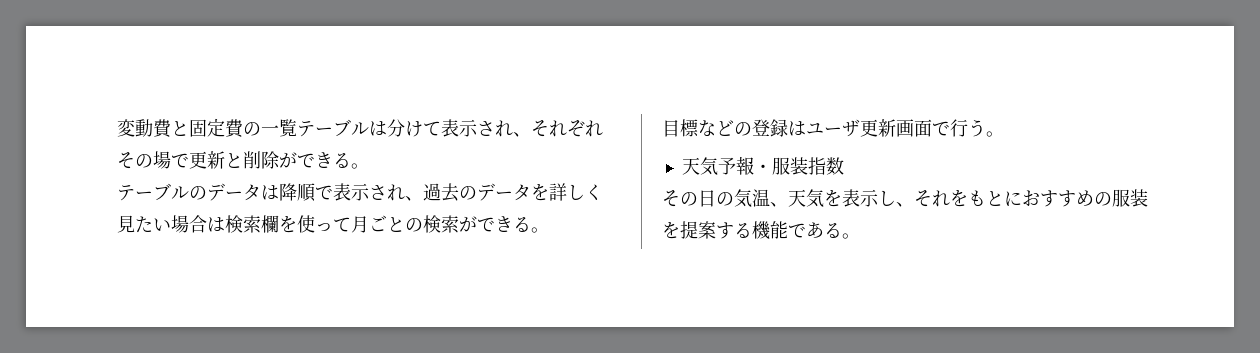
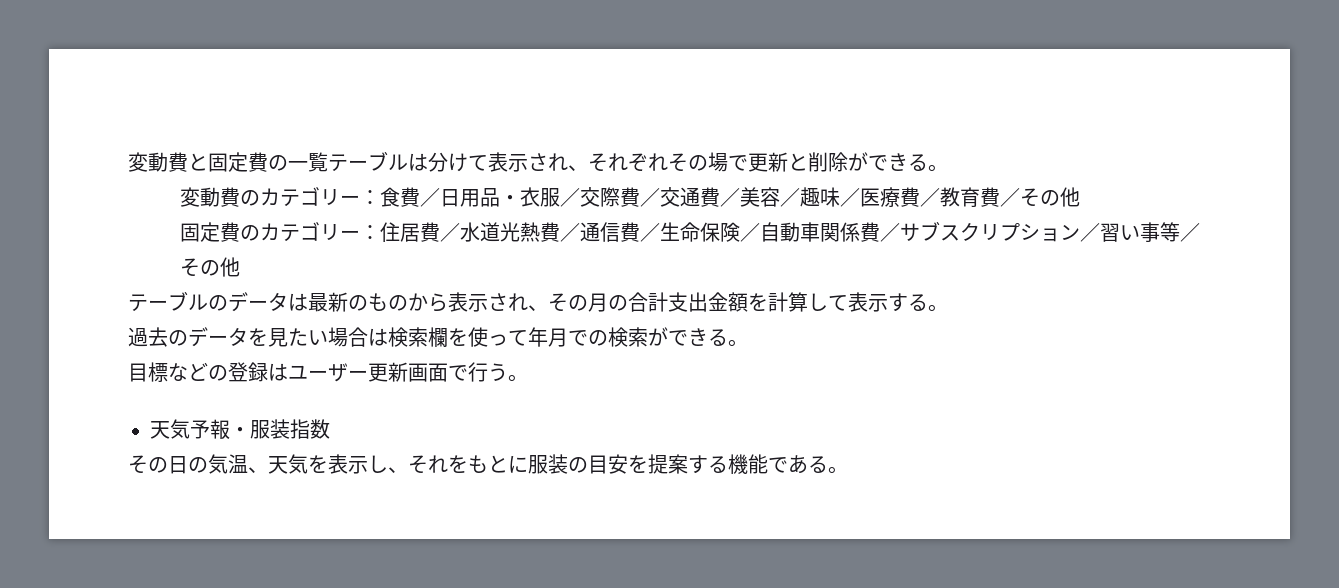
(369, 166) none -> [179,187,1080,207] [179,221,1200,242] [179,257,240,277] // 変動費のカテゴリー：食費／日用品・衣服／交際費／交通費／美容／趣味／医療費／教育費／その他 // 固定費のカテゴリー：住居費／水道光熱費／通信費／生命保険／自動車関係費／サブスクリプション／習い事等／その他
[279,183,423,202] 降順で表示され、 -> [308,292,948,312] 最新のものから表示され、その月の合計支出金額を計算して表示する。 //
[549,183,603,201] 詳しく -> (268, 337) none
[351,215,405,233] 月ごと -> [528,327,588,347] 年月で
(860, 128) none -> [348,370,368,380] ー
[1022,189,1148,207] おすすめの服装 -> [528,454,628,474] 服装の目安

